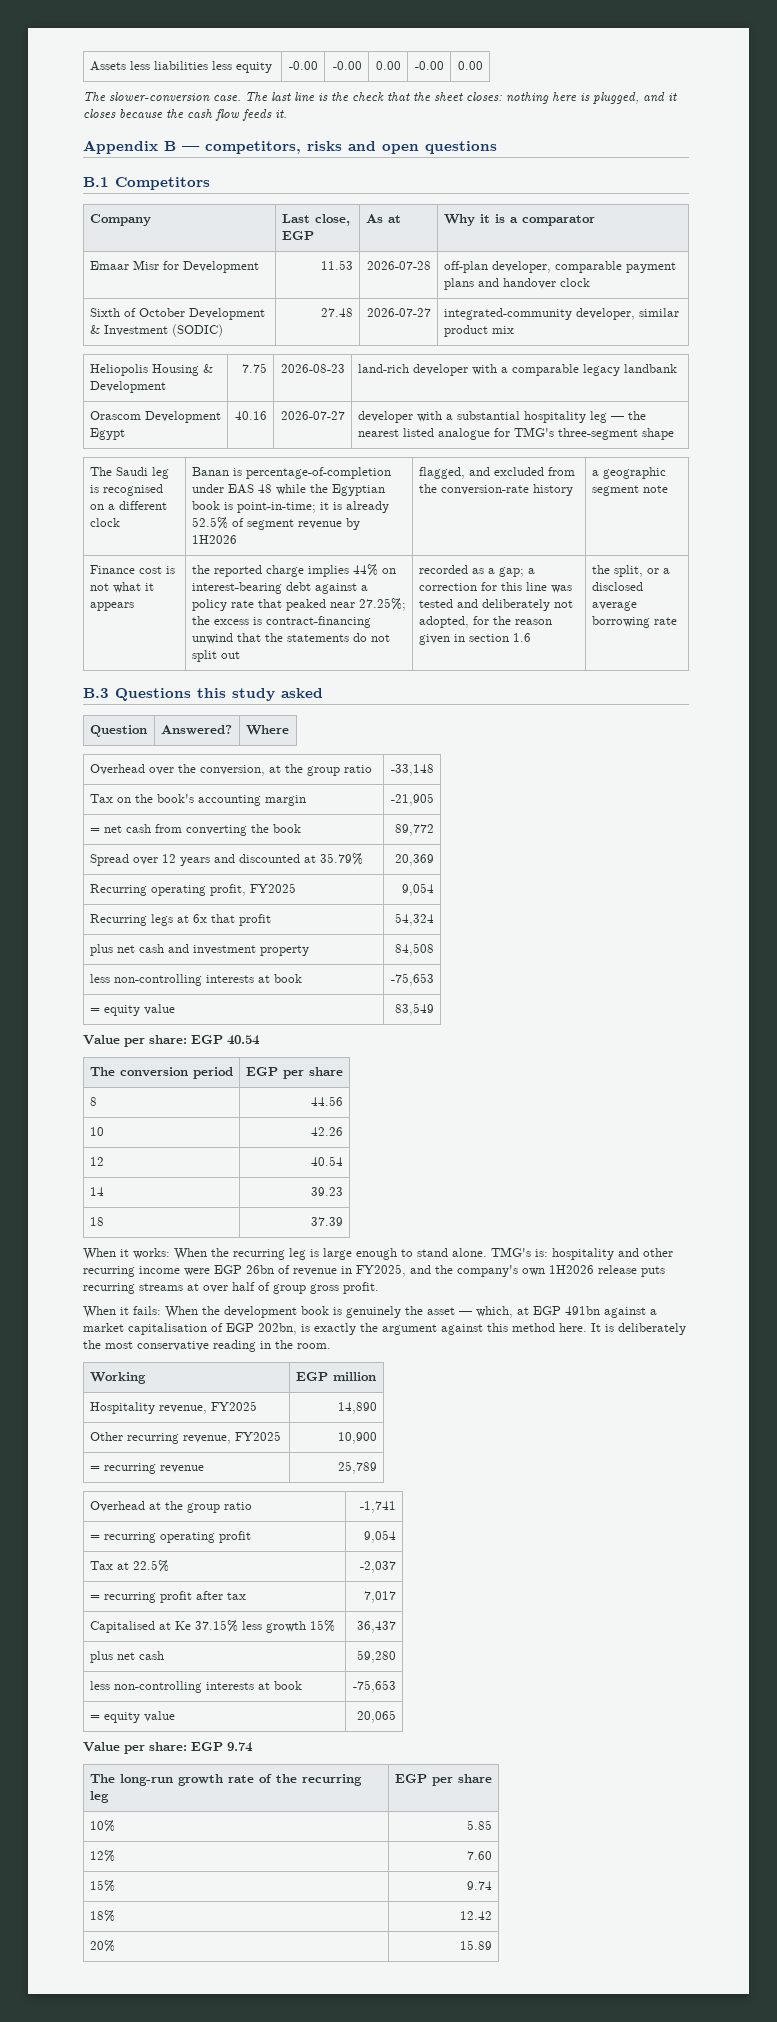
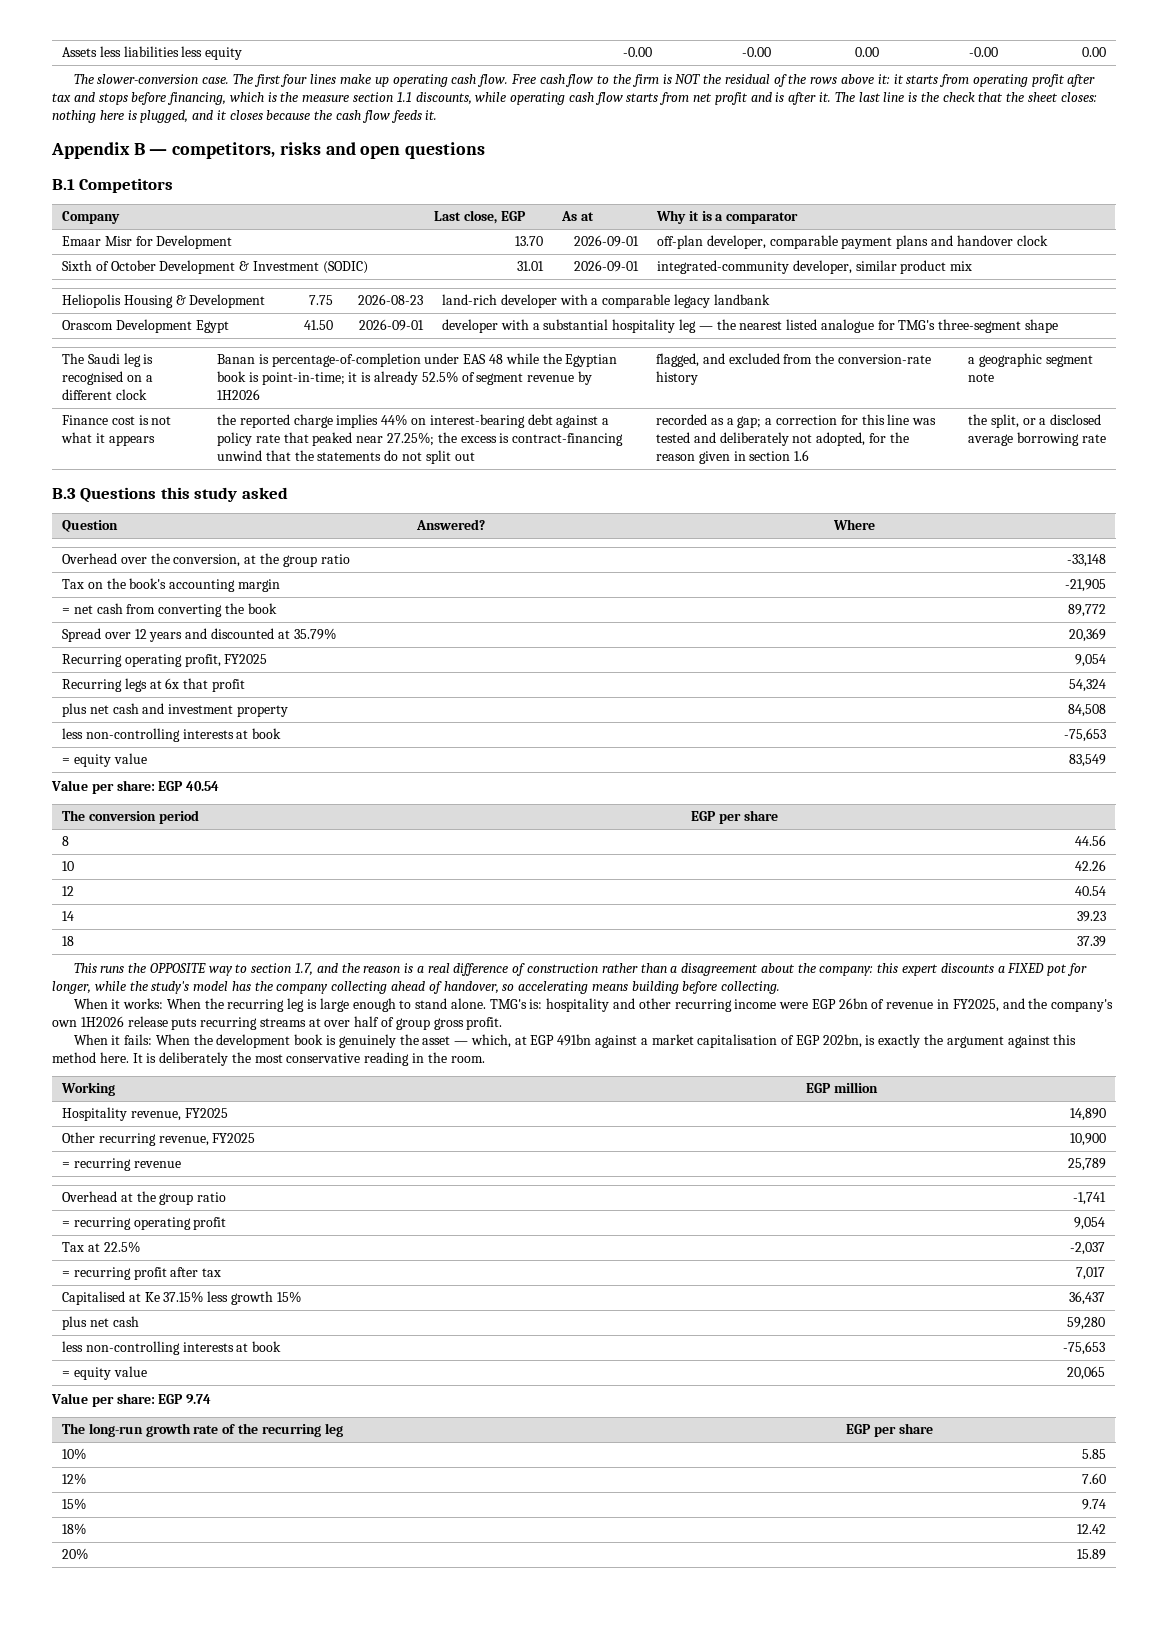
(268, 96) none -> [253,74,1096,87] [52,92,855,105] first four lines make up operating cash flow. Free cash flow to the firm is NOT the residual of the rows above it: it starts from operating profit after tax and stops before financing, which is the measure section 1.1 discounts, while operating cash flow starts from net profit and is after it. The
[321,260,354,270] [367,261,432,270] 11.53 | 2026-07-28 -> [514,236,543,246] [573,235,639,247] 13.70 | 2026-09-01
[321,308,354,317] [367,308,432,317] 27.48 | 2026-07-27 -> [516,261,544,271] [573,260,639,272] 31.01 | 2026-09-01
[235,411,268,420] [281,411,346,420] 40.16 | 2026-07-27 -> [303,320,333,330] [358,319,424,331] 41.50 | 2026-09-01
(344, 1221) none -> [73,963,1087,976] [52,981,781,994] // This runs the OPPOSITE way to section 1.7, and the reason is a real difference of construction rather than a disagreement about the company: this expert discounts a FIXED pot for longer, while the study's model has the company collecting ahead of handover, so accelerating means building before collecting.

